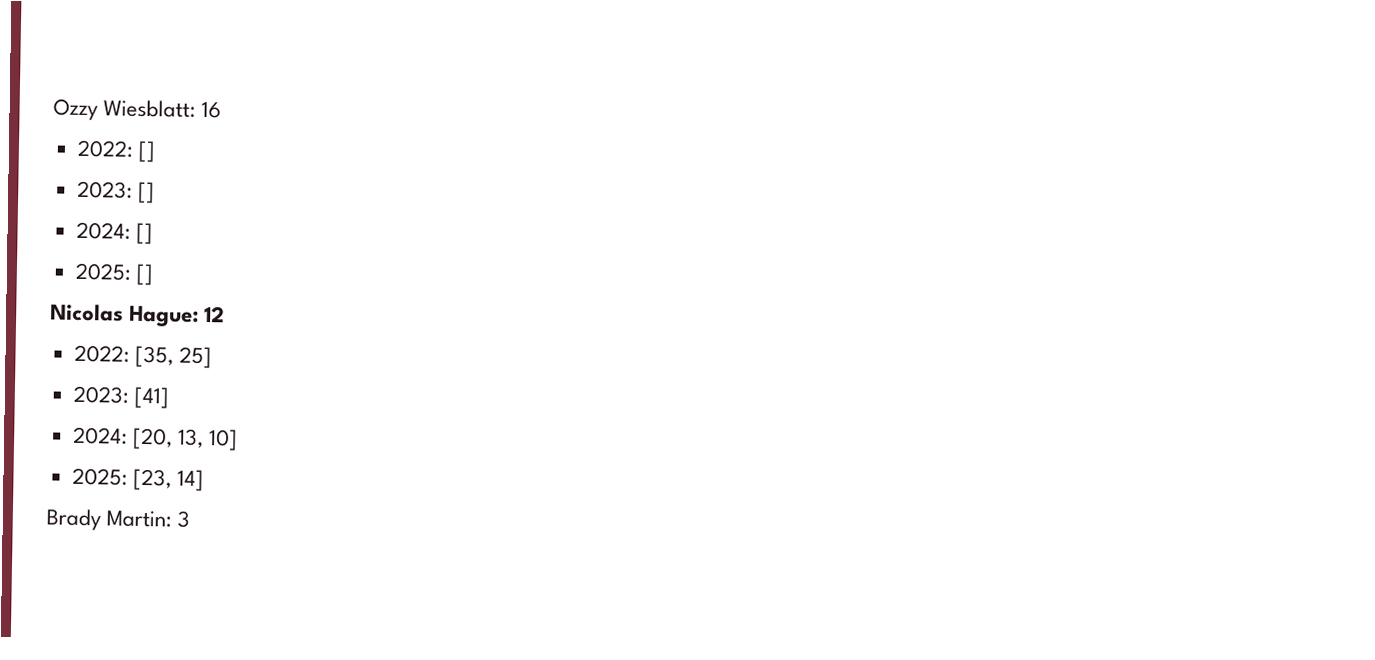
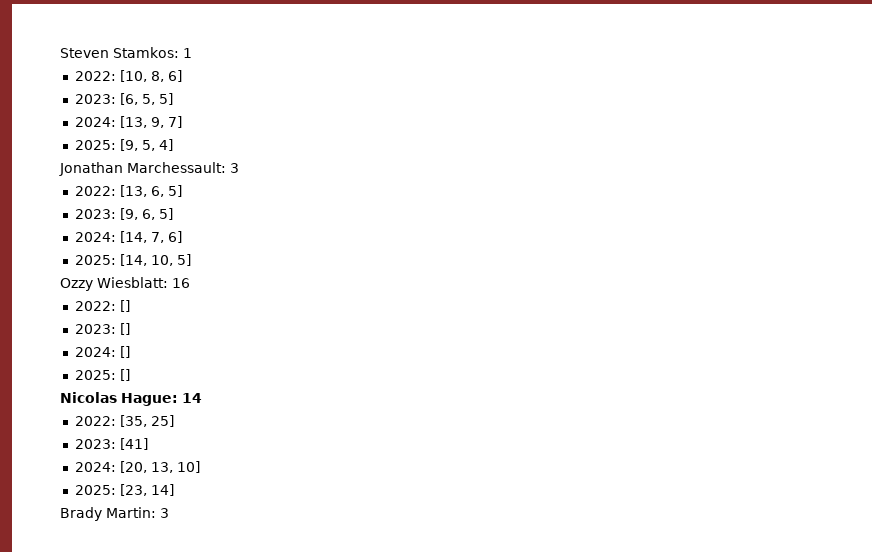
(53, 109) none -> [60,47,192,58] [74,70,182,82] [74,93,173,105] [74,116,182,128] [74,139,173,151] [59,162,239,176] [74,185,182,197] [74,208,173,220] [74,231,182,243] [74,254,191,266] Steven Stamkos: 1 // 2022: [10, 8, 6] // 2023: [6, 5, 5] // 2024: [13, 9, 7] // 2025: [9, 5, 4] // Jonathan Marchessault: 3 // 2022: [13, 6, 5] // 2023: [9, 6, 5] // 2024: [14, 7, 6] // 2025: [14, 10, 5] //
[204,305,226,323] 12 -> [182,393,202,403] 14

